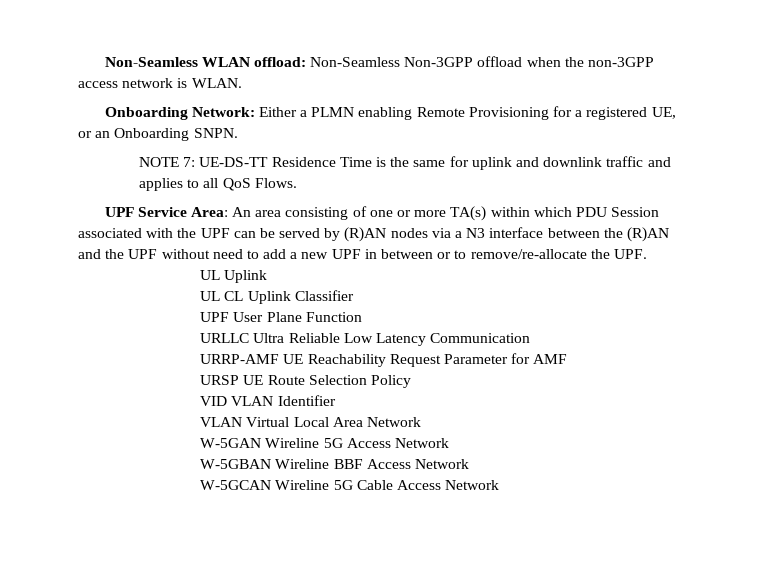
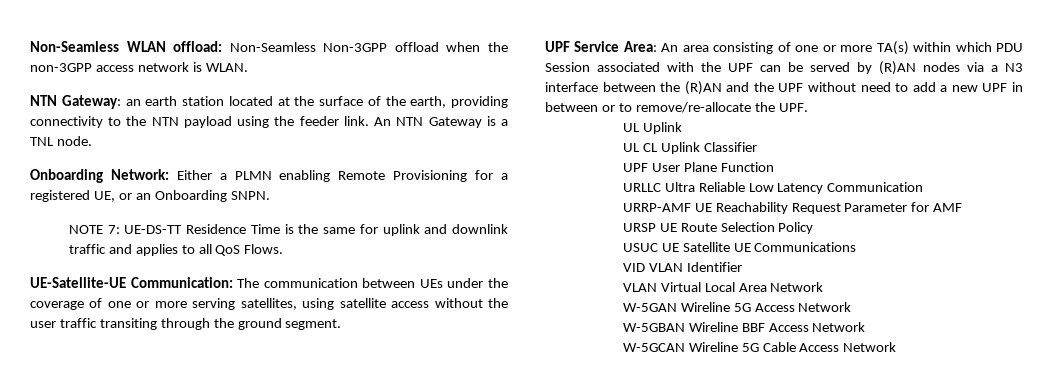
(242, 83) none -> [30,95,508,109] [30,116,508,128] [30,136,92,146] // NTN Gateway: an earth station located at the surface of the earth, providing connectivity to the NTN payload using the feeder link. An NTN Gateway is a TNL node.
(297, 183) none -> [30,277,508,288] [30,298,508,310] [30,318,342,330] // UE-Satellite-UE Communication: The communication between UEs under the coverage of one or more serving satellites, using satellite access without the user traffic transiting through the ground segment.
(411, 381) none -> [622,242,857,252] // USUC UE Satellite UE Communications

